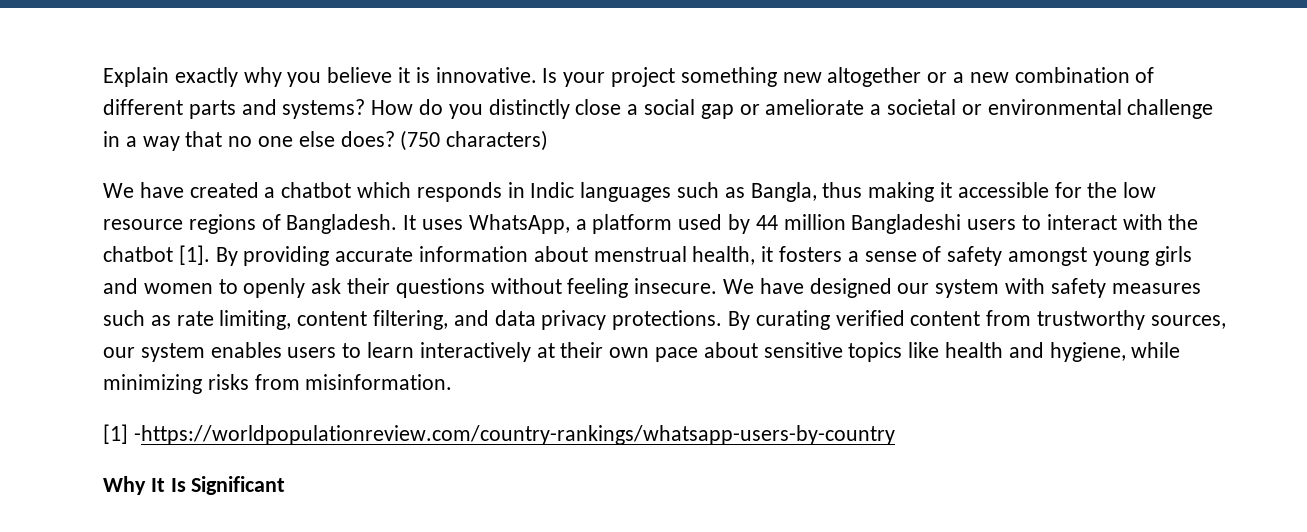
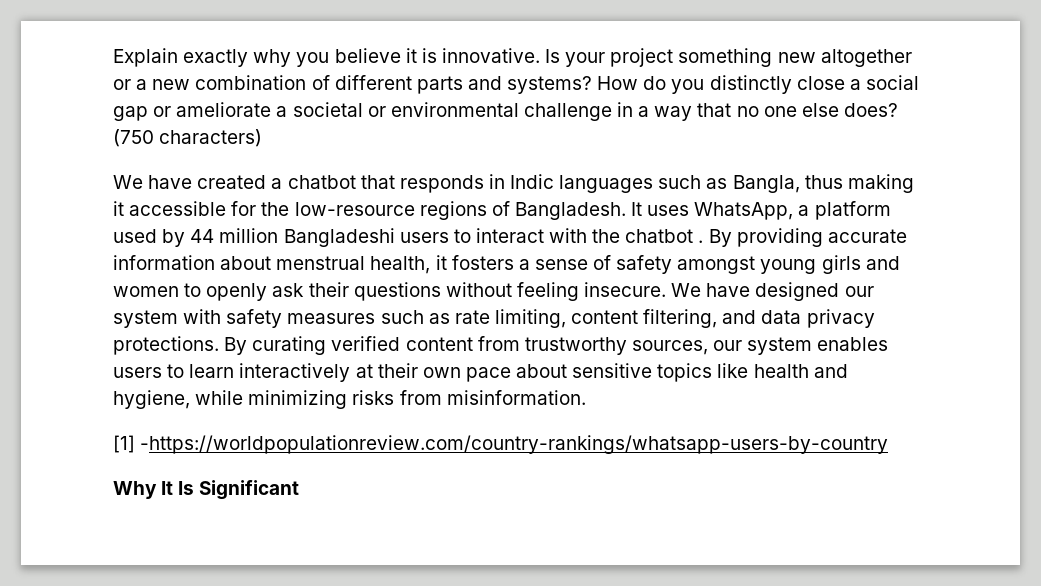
[357,182,412,198] which -> [360,175,395,189] that
[1123,182,1157,198] [103,219,183,230] low resource -> [294,202,415,216] low-resource
[178,245,210,265] [1]. -> [698,240,704,243] .

